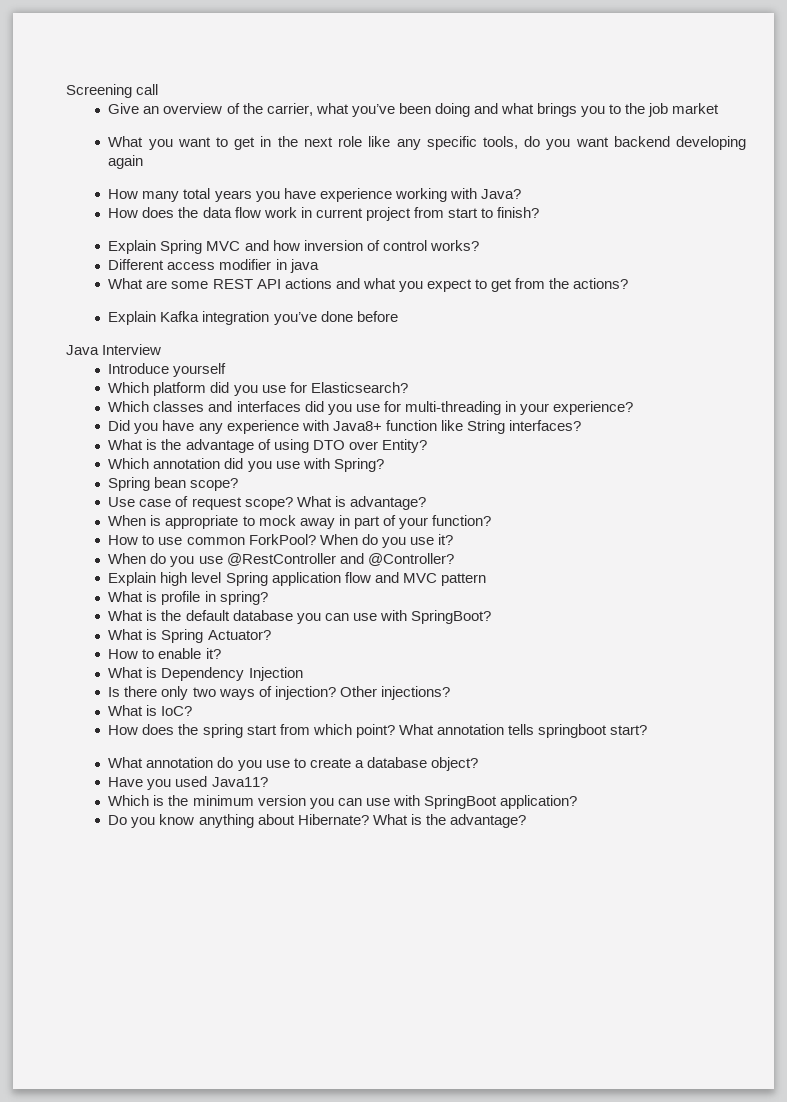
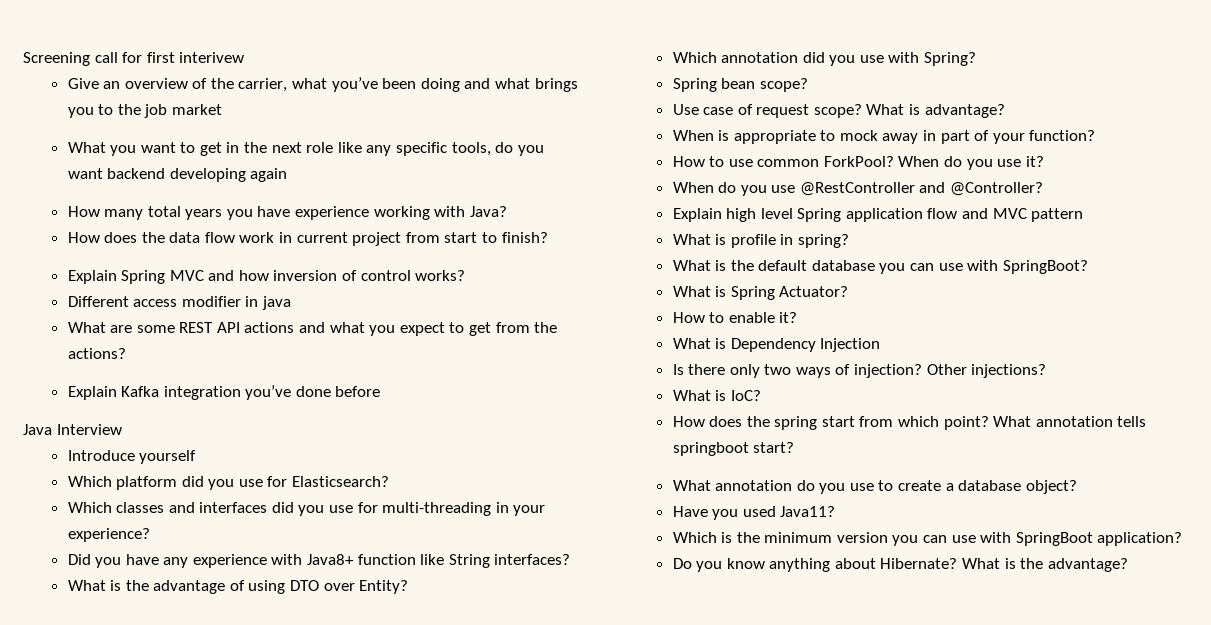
(159, 89) none -> [122,52,245,63] for first interivew

